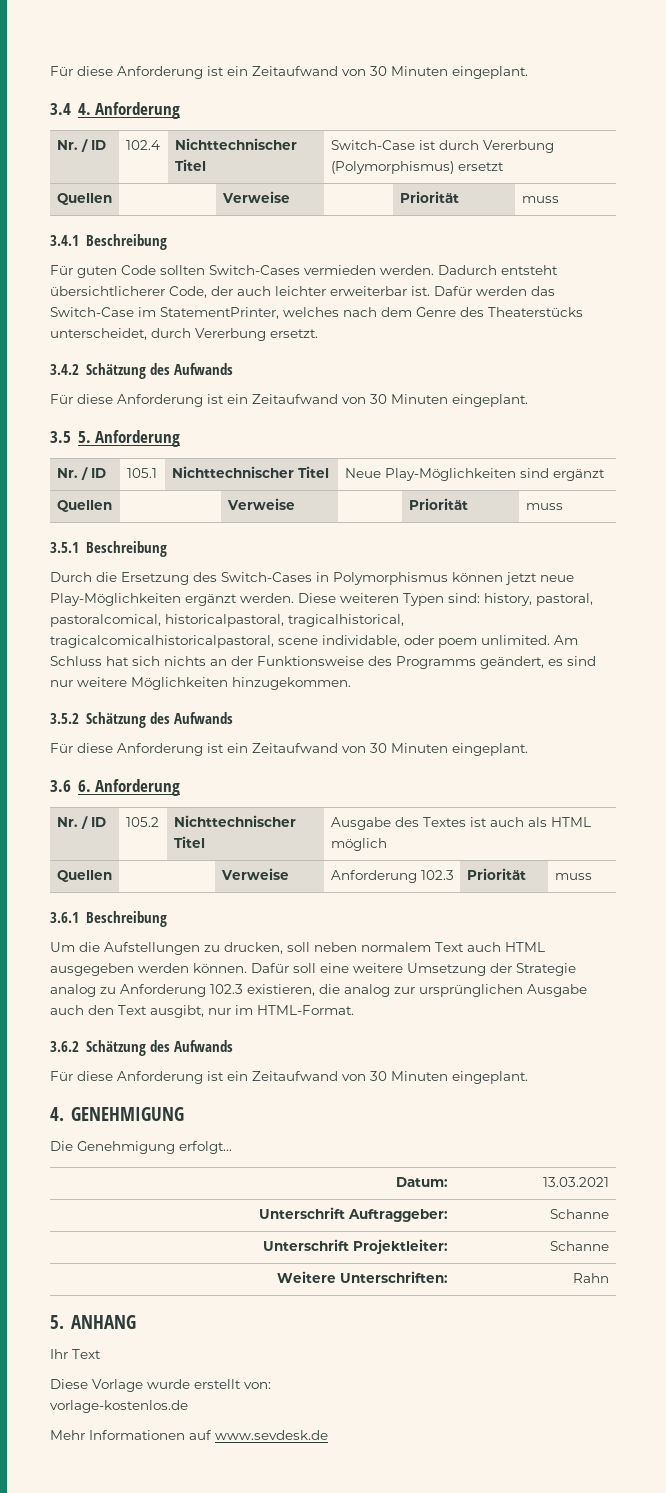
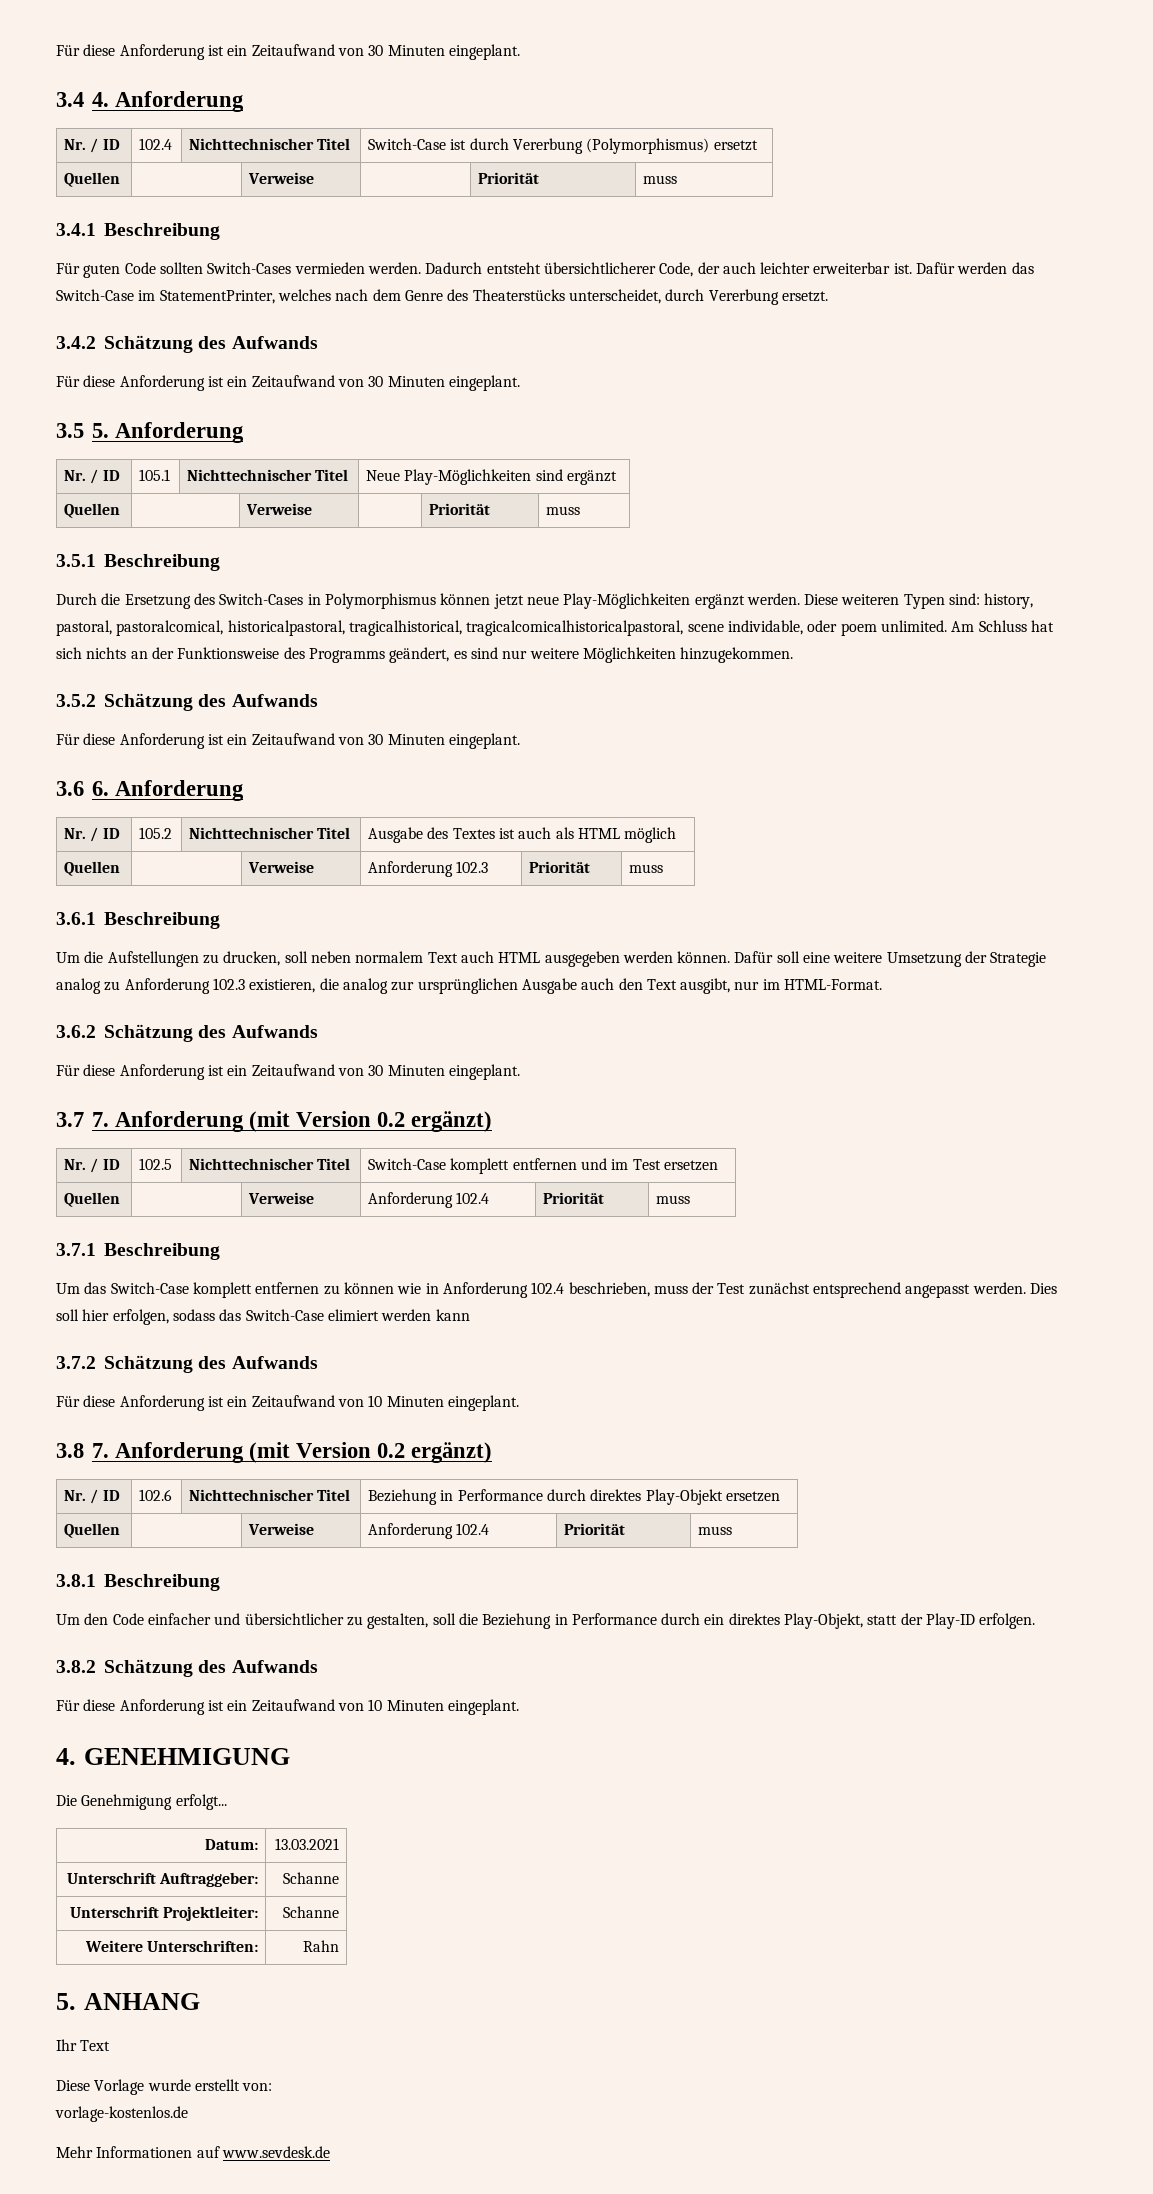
(528, 1077) none -> [56,1111,493,1132] [63,1158,120,1173] [138,1158,172,1170] [188,1158,351,1170] [367,1158,718,1174] [63,1192,120,1207] [247,1192,314,1204] [367,1192,490,1208] [542,1192,604,1204] [655,1195,690,1204] [56,1243,220,1260] [56,1282,1058,1298] [56,1309,470,1325] [56,1355,318,1373] [56,1395,519,1411] [56,1442,493,1463] [63,1489,120,1504] [138,1489,172,1501] [188,1489,351,1501] [367,1489,780,1505] [63,1523,120,1538] [247,1523,314,1535] [367,1523,490,1539] [563,1523,625,1535] [697,1526,732,1535] [56,1574,220,1591] [56,1613,1036,1629] [56,1659,318,1677] [56,1699,519,1715] // 3.7 7. Anforderung (mit Version 0.2 ergänzt) // Nr. / ID | 102.5 | Nichttechnischer Titel | Switch-Case komplett entfernen und im Test ersetzen // Quellen | | Verweise | Anforderung 102.4 | Priorität | muss // 3.7.1 Beschreibung // Um das Switch-Case komplett entfernen zu können wie in Anforderung 102.4 beschrieben, muss der Test zunächst entsprechend angepasst werden. Dies soll hier erfolgen, sodass das Switch-Case elimiert werden kann // 3.7.2 Schätzung des Aufwands // Für diese Anforderung ist ein Zeitaufwand von 10 Minuten eingeplant. // 3.8 7. Anforderung (mit Version 0.2 ergänzt) // Nr. / ID | 102.6 | Nichttechnischer Titel | Beziehung in Performance durch direktes Play-Objekt ersetzen // Quellen | | Verweise | Anforderung 102.4 | Priorität | muss // 3.8.1 Beschreibung // Um den Code einfacher und übersichtlicher zu gestalten, soll die Beziehung in Performance durch ein direktes Play-Objekt, statt der Play-ID erfolgen. // 3.8.2 Schätzung des Aufwands // Für diese Anforderung ist ein Zeitaufwand von 10 Minuten eingeplant.

